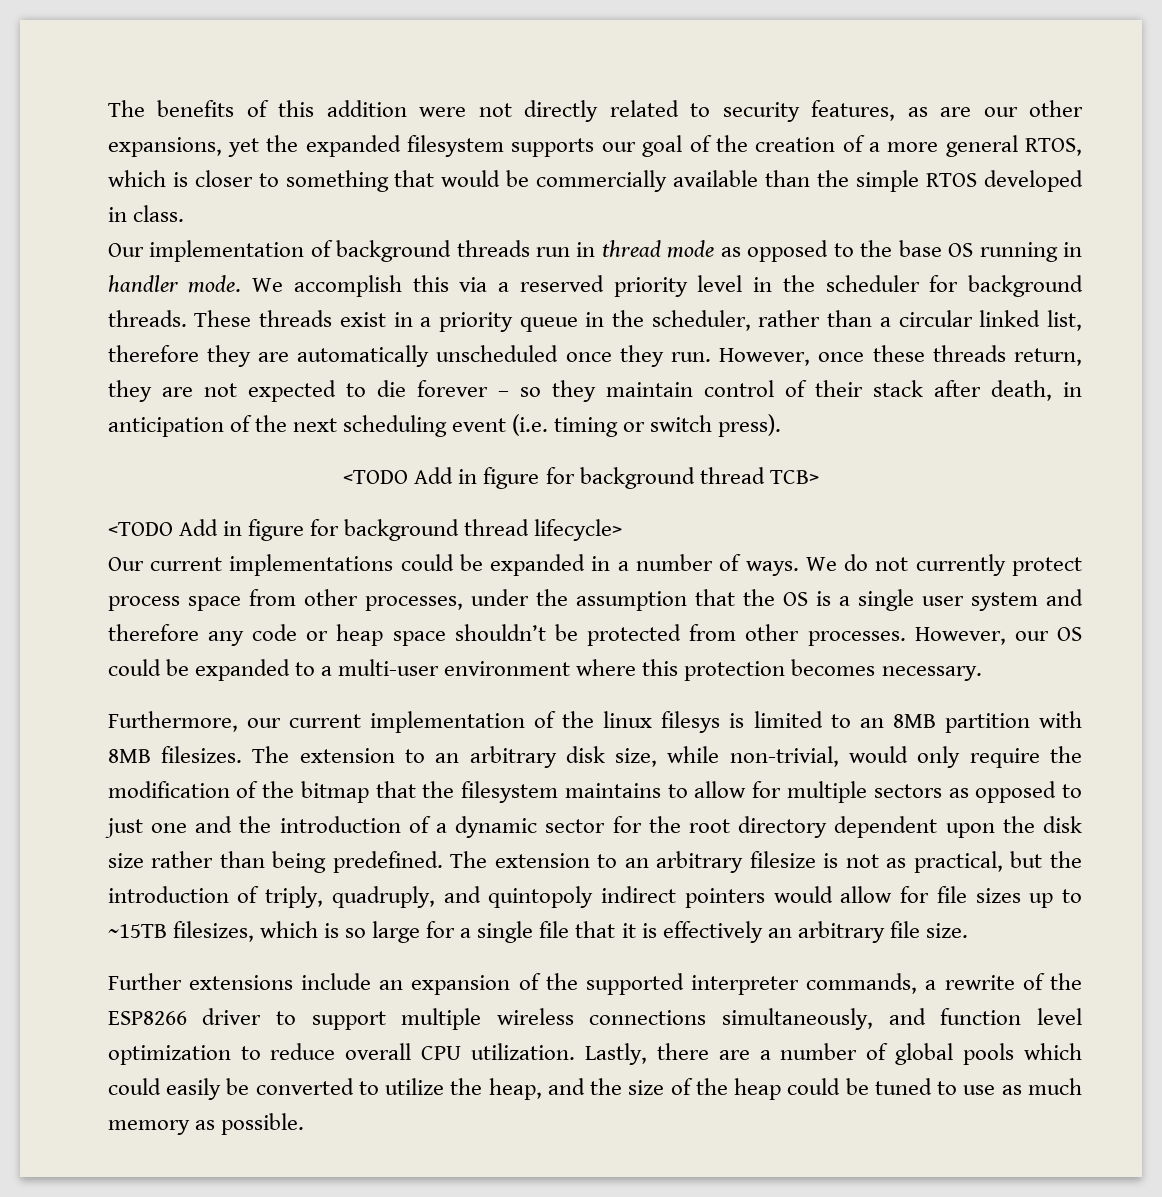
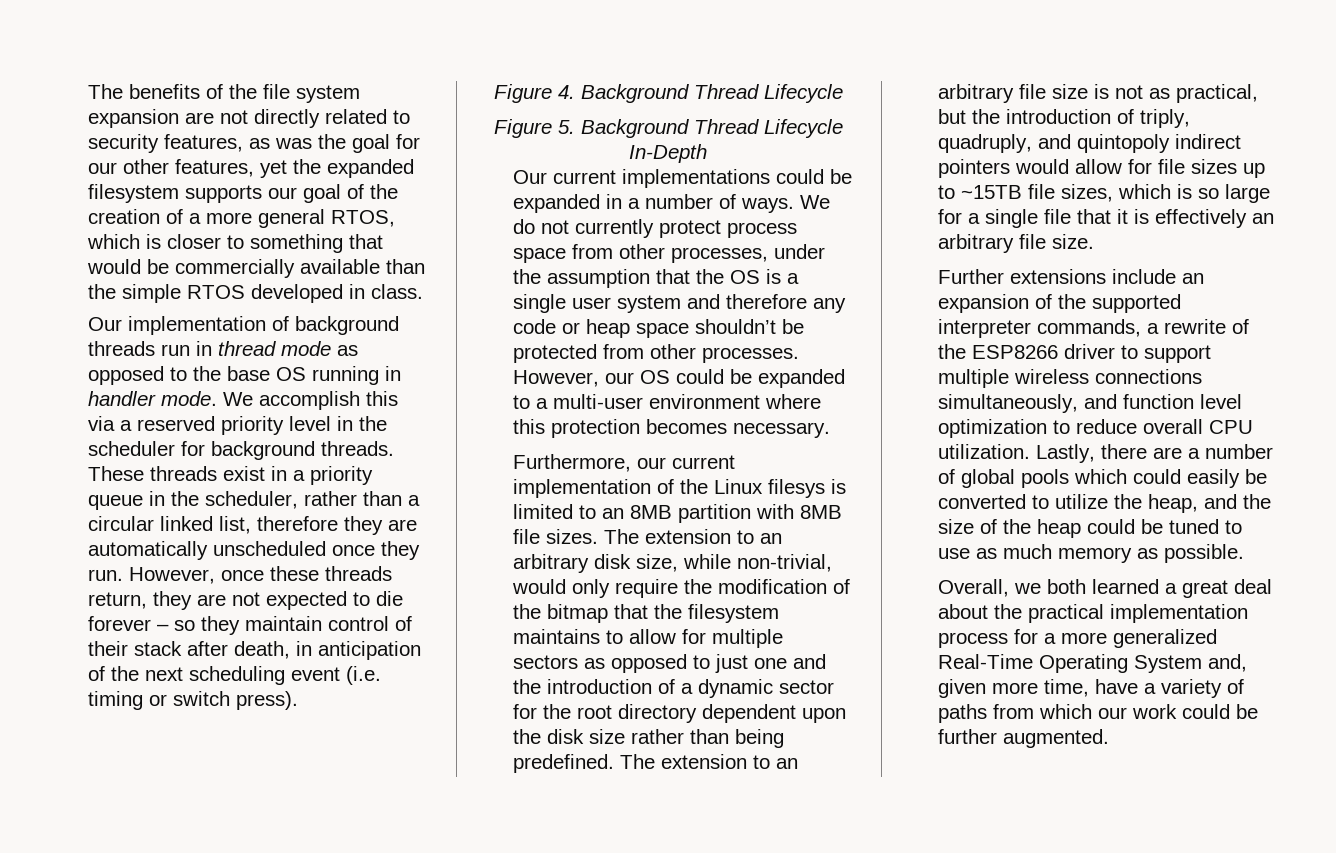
[278,100,467,117] this addition were -> [228,84,360,103] [87,109,214,128] the file system expansion are
[940,107,972,117] are -> [274,134,420,153] was the goal for
[107,137,222,157] expansions, -> [174,159,254,177] features,
[343,467,819,489] [107,519,623,541] <TODO Add in figure for background thread TCB> // <TODO Add in figure for background thread lifecycle> -> [493,84,843,103] [493,119,843,138] [629,144,707,163] Figure 4. Background Thread Lifecycle // Figure 5. Background Thread Lifecycle In-Depth
[603,711,653,728] linux -> [713,479,763,494] Linux
[161,746,243,763] filesizes. -> [512,529,598,544] file sizes.
[749,851,816,868] filesize -> [1018,84,1088,99] file size
[172,921,254,942] filesizes, -> [1027,184,1113,202] file sizes,
(304, 1124) none -> [937,579,1272,598] [937,604,1248,623] [937,629,1217,648] [937,654,1247,673] [937,679,1244,698] [937,704,1258,723] [937,729,1109,748] // Overall, we both learned a great deal about the practical implementation process for a more generalized Real-Time Operating System and, given more time, have a variety of paths from which our work could be further augmented.

